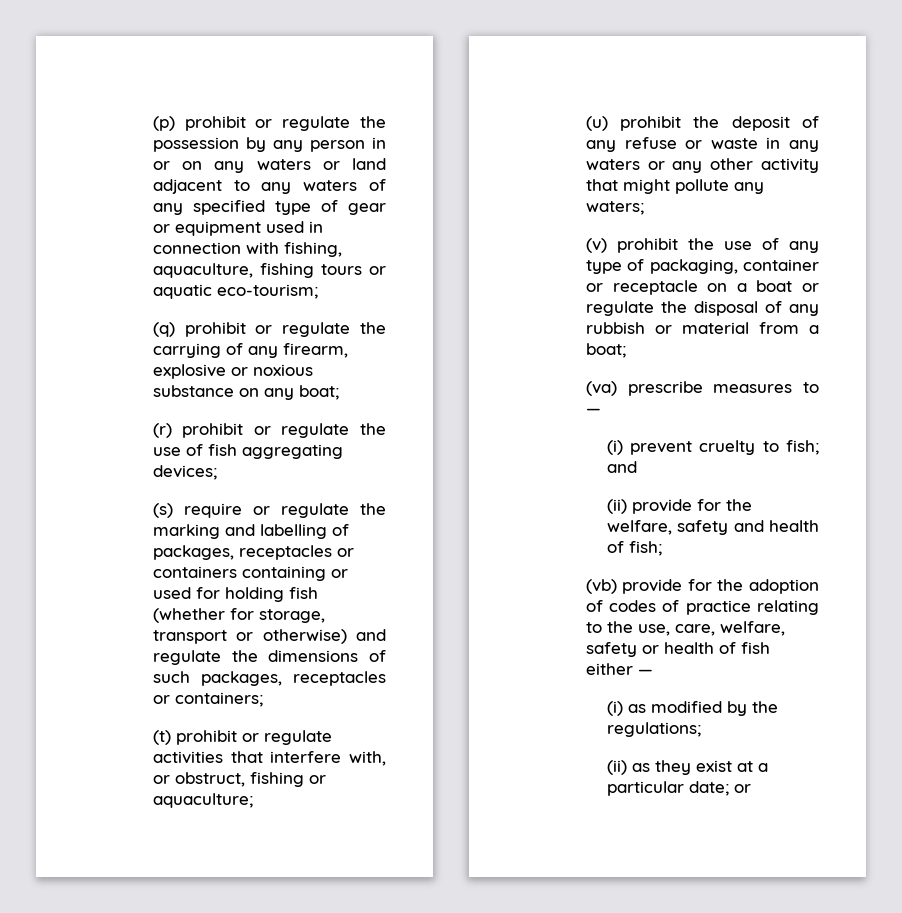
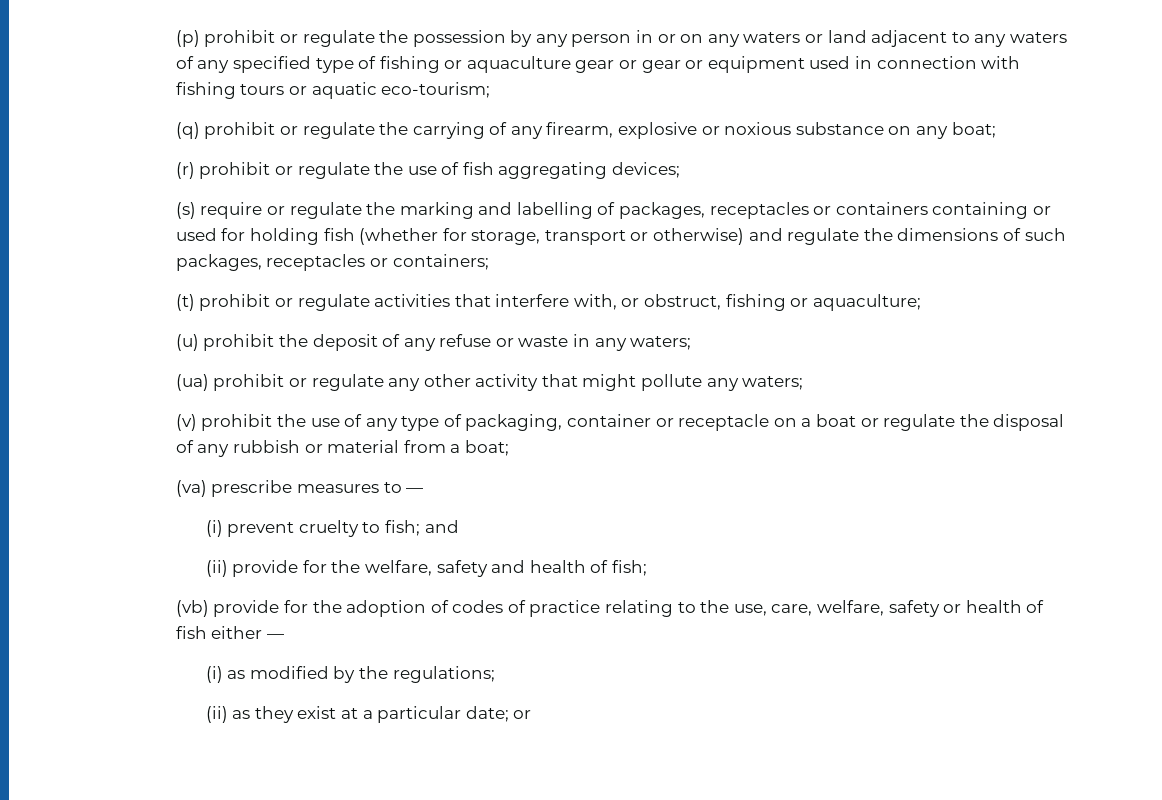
(338, 206) none -> [379,56,638,73] fishing or aquaculture gear or
[283,242,342,257] [152,263,253,278] fishing, aquaculture, -> (1021, 62) none
[585,159,665,170] waters or -> [630,336,692,350] [175,374,384,391] waters; // (ua) prohibit or regulate

